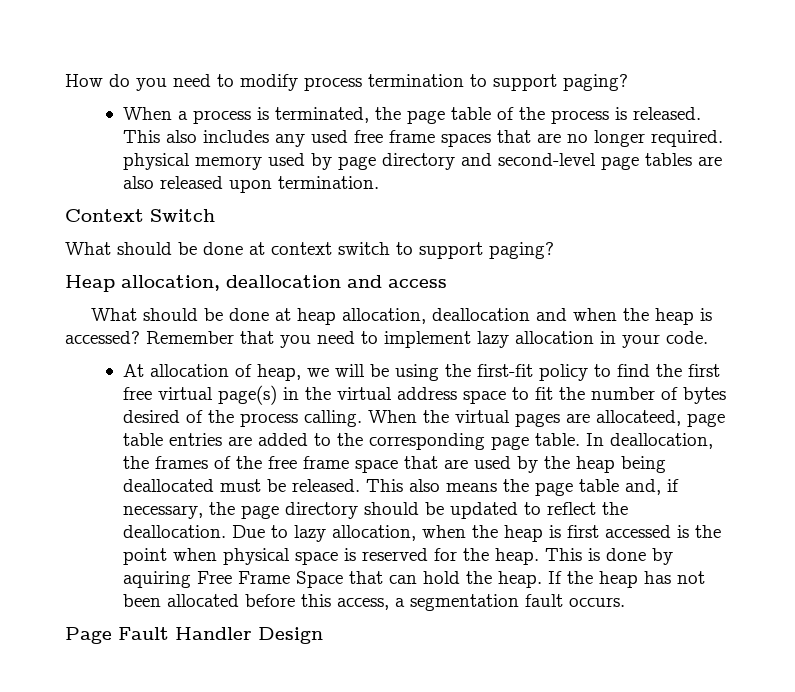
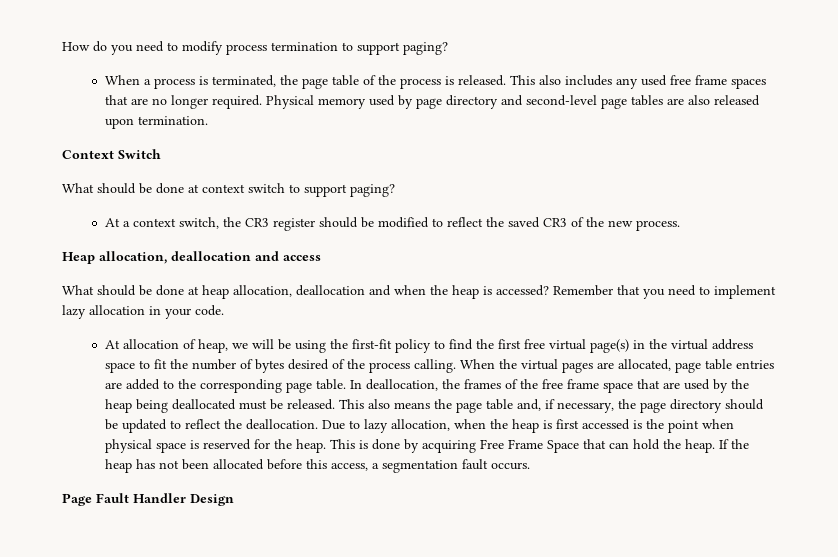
[122,153,190,170] physical -> [265,95,314,109] Physical
(554, 250) none -> [104,217,680,231] // At a context switch, the CR3 register should be modified to reflect the saved CR3 of the new process.
[595,410,681,426] allocateed, -> [617,359,671,371] allocated,
[122,571,191,588] aquiring -> [421,440,476,453] acquiring

